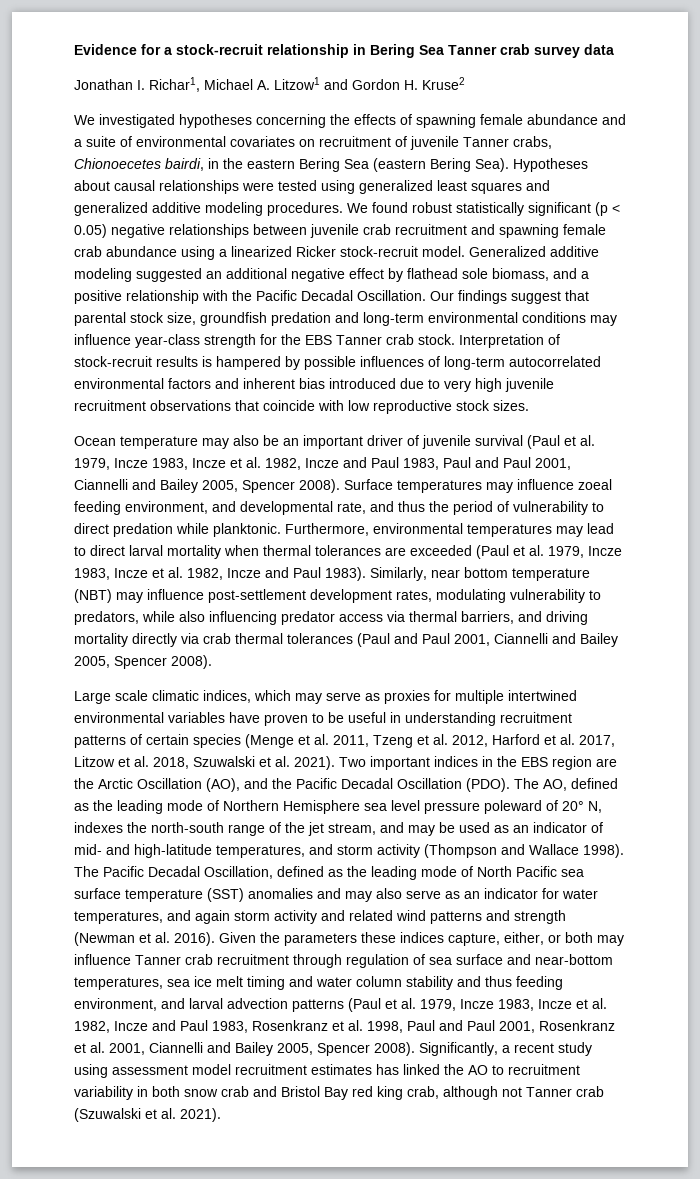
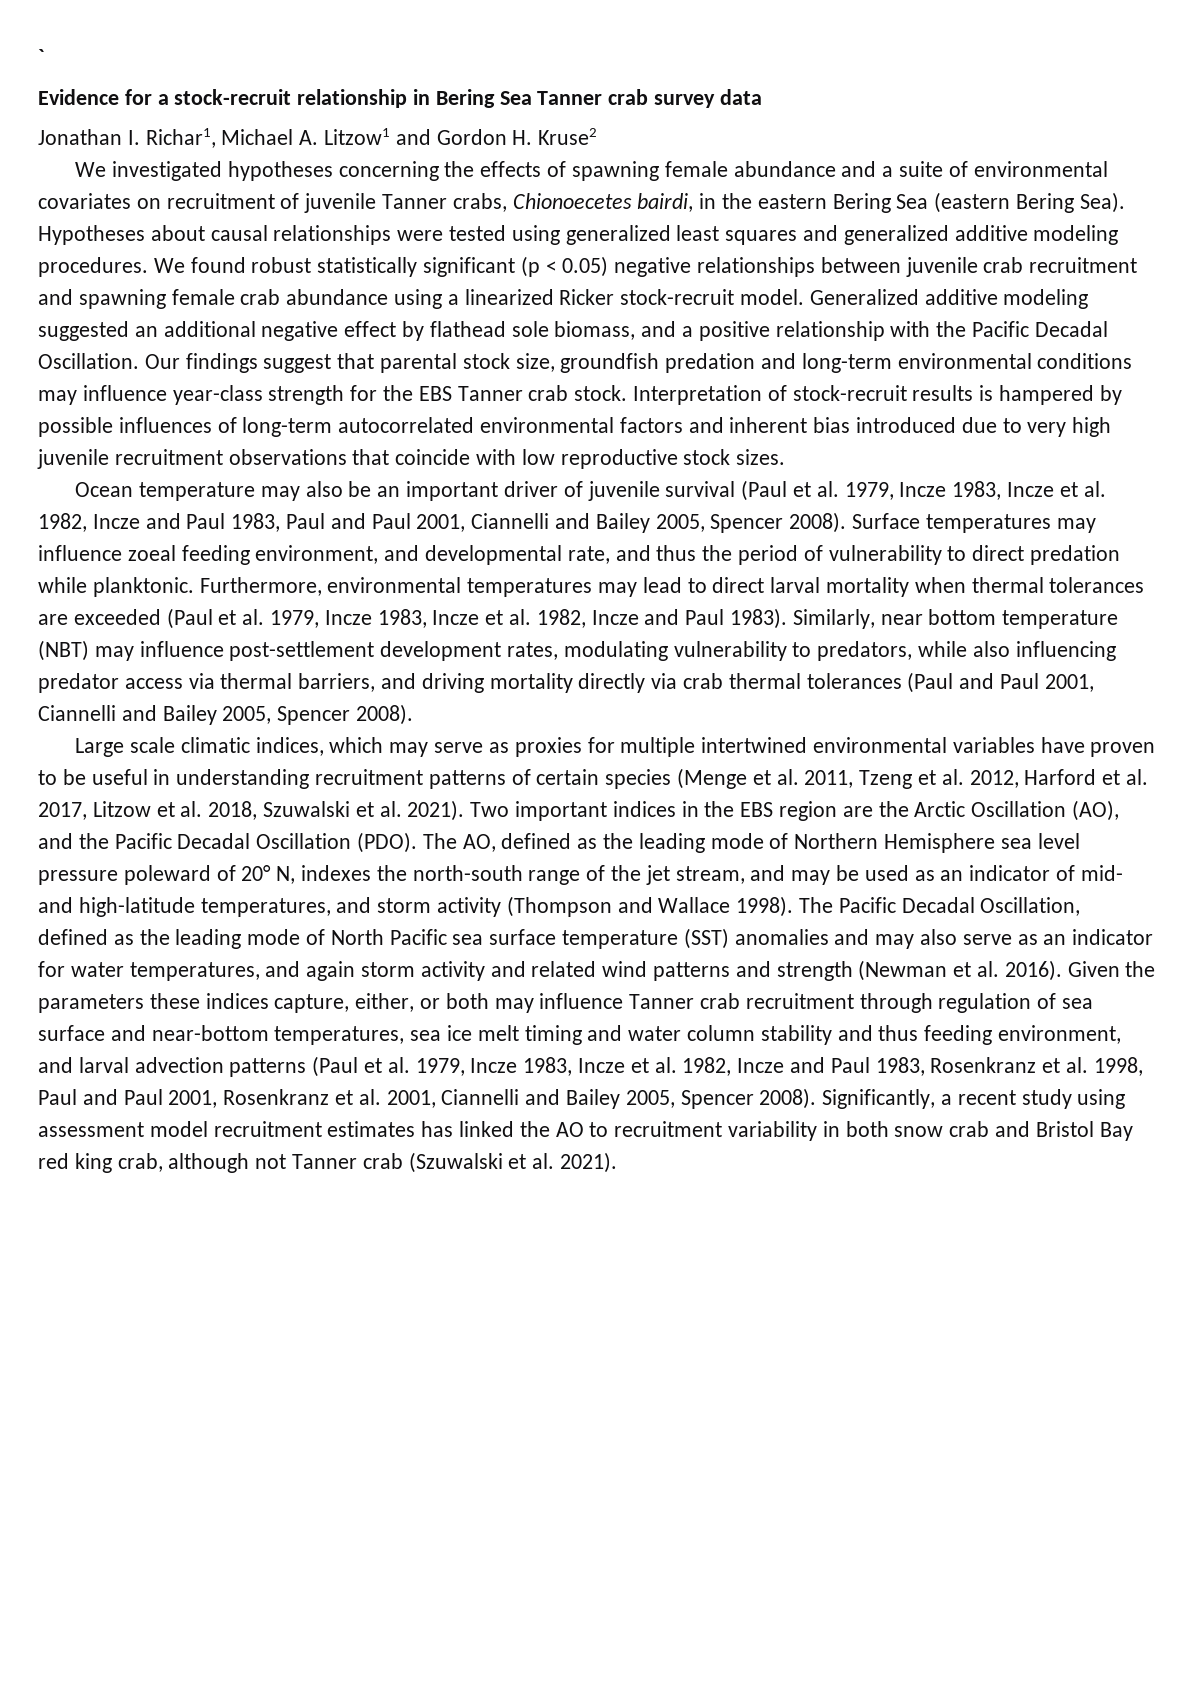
(74, 49) none -> [38,49,45,65] ` //

